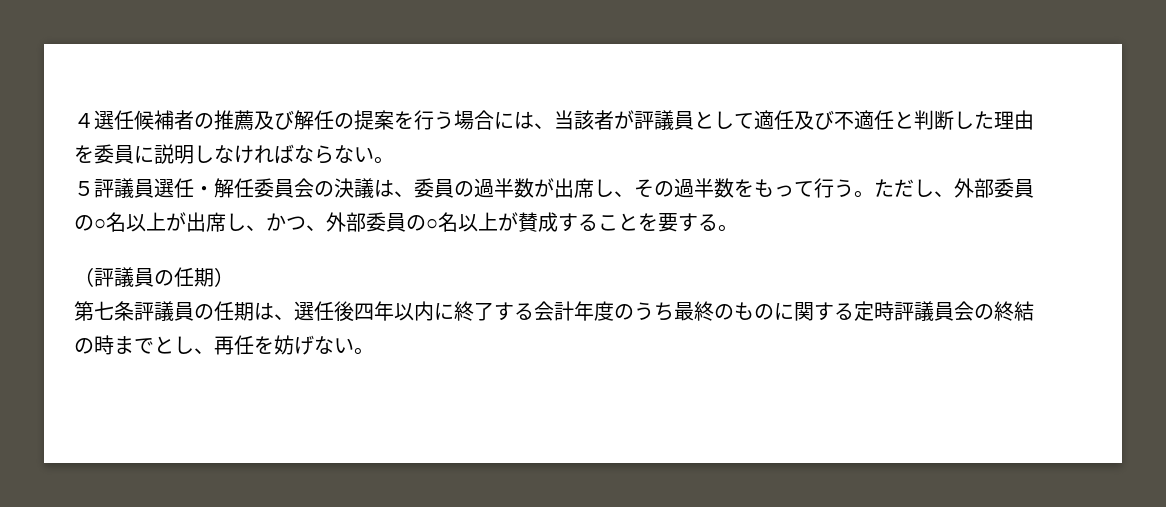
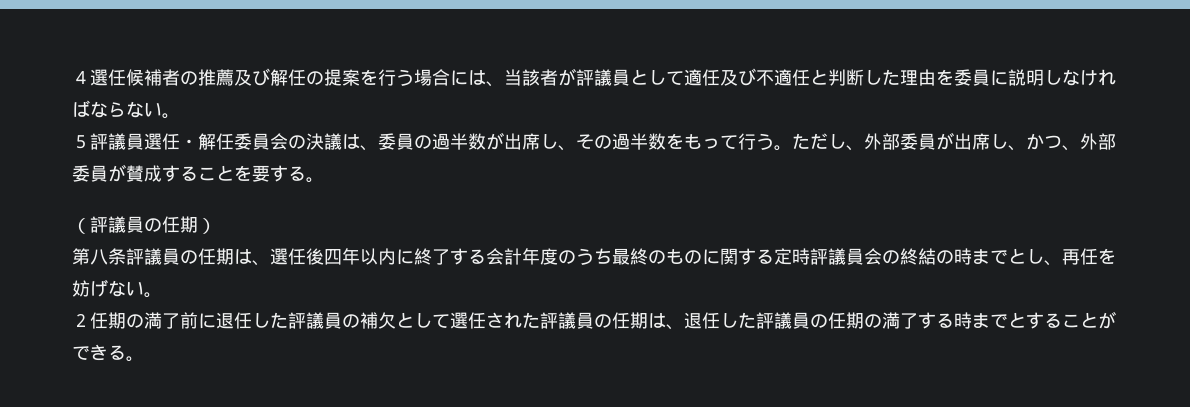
[74,212,166,232] の○名以上 -> (936, 141) none
[406,212,498,232] の○名以上 -> (108, 173) none
[94,301,114,320] 七 -> [90,249,108,265] 八
(374, 351) none -> [72,311,1116,330] [72,344,144,362] // ２任期の満了前に退任した評議員の補欠として選任された評議員の任期は、退任した評議員の任期の満了する時までとすることができる。

